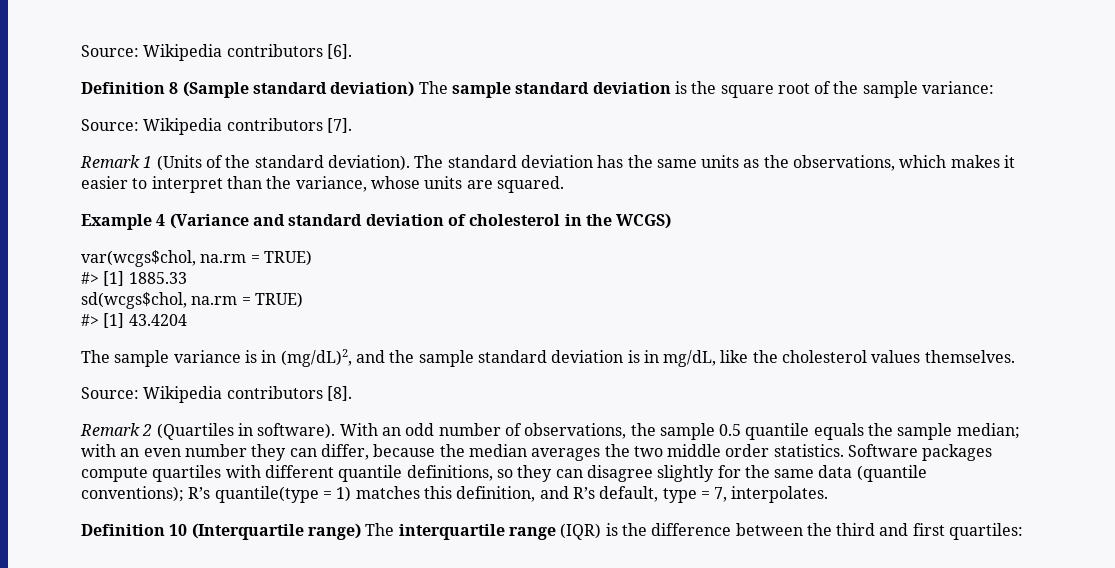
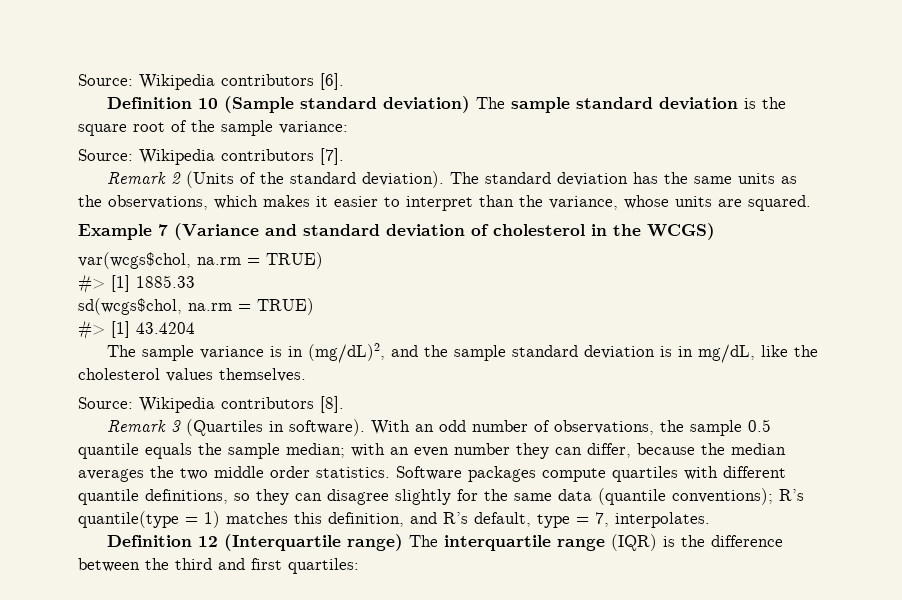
[169,82,179,94] 8 -> [197,98,218,109] 10
[143,156,153,168] 1 -> [170,172,181,184] 2
[156,214,166,226] 4 -> [158,224,168,236] 7
[142,424,153,436] 2 -> [170,420,181,432] 3
[169,524,188,536] 10 -> [197,536,218,547] 12

